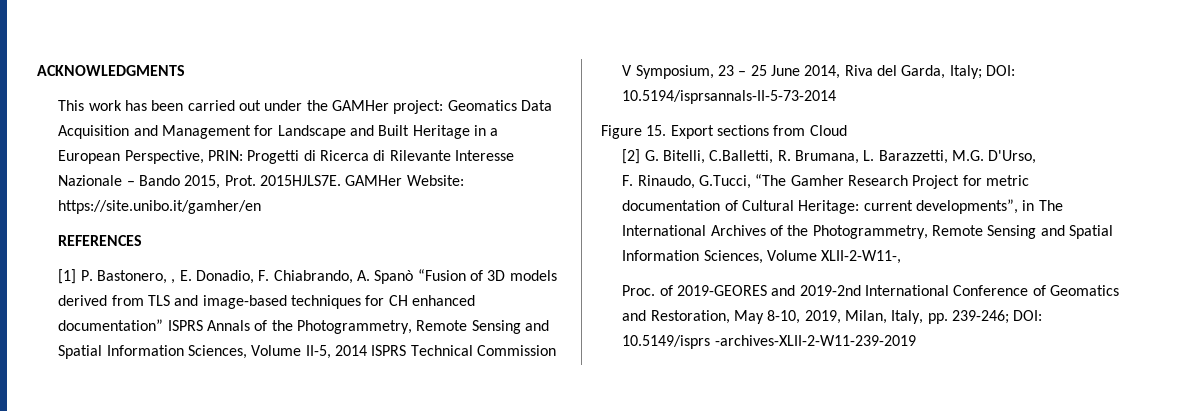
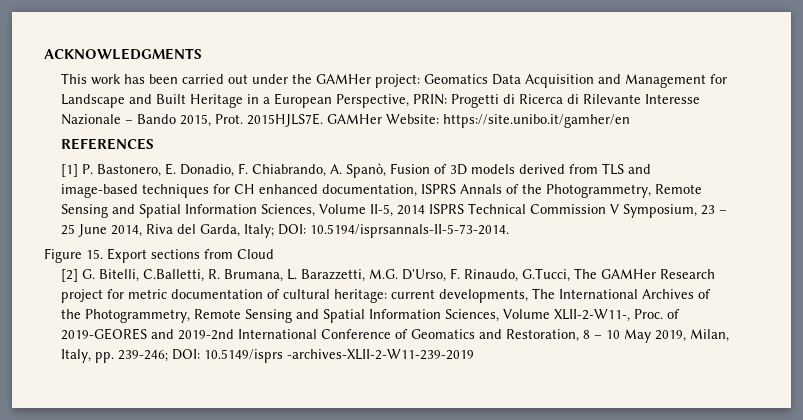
[171,279,176,284] , -> (162, 170) none
[374,269,466,284] Spanò “Fusion -> [346,163,431,178] Spanò, Fusion
[58,319,164,331] documentation” -> [322,184,418,197] documentation,
[622,90,837,104] 10.5194/isprsannals-II-5-73-2014 -> [310,224,510,238] 10.5194/isprsannals-II-5-73-2014.
(1037, 157) // -> (447, 275) none
[755,174,1030,189] [622,199,1035,214] “The Gamher Research Project for metric documentation of Cultural Heritage: current developments”, in -> [574,268,716,279] [61,289,529,303] The GAMHer Research project for metric documentation of cultural heritage: current developments,
(902, 257) // -> (631, 315) none
[734,310,801,324] May 8-10, -> [583,329,652,343] 8 – 10 May

